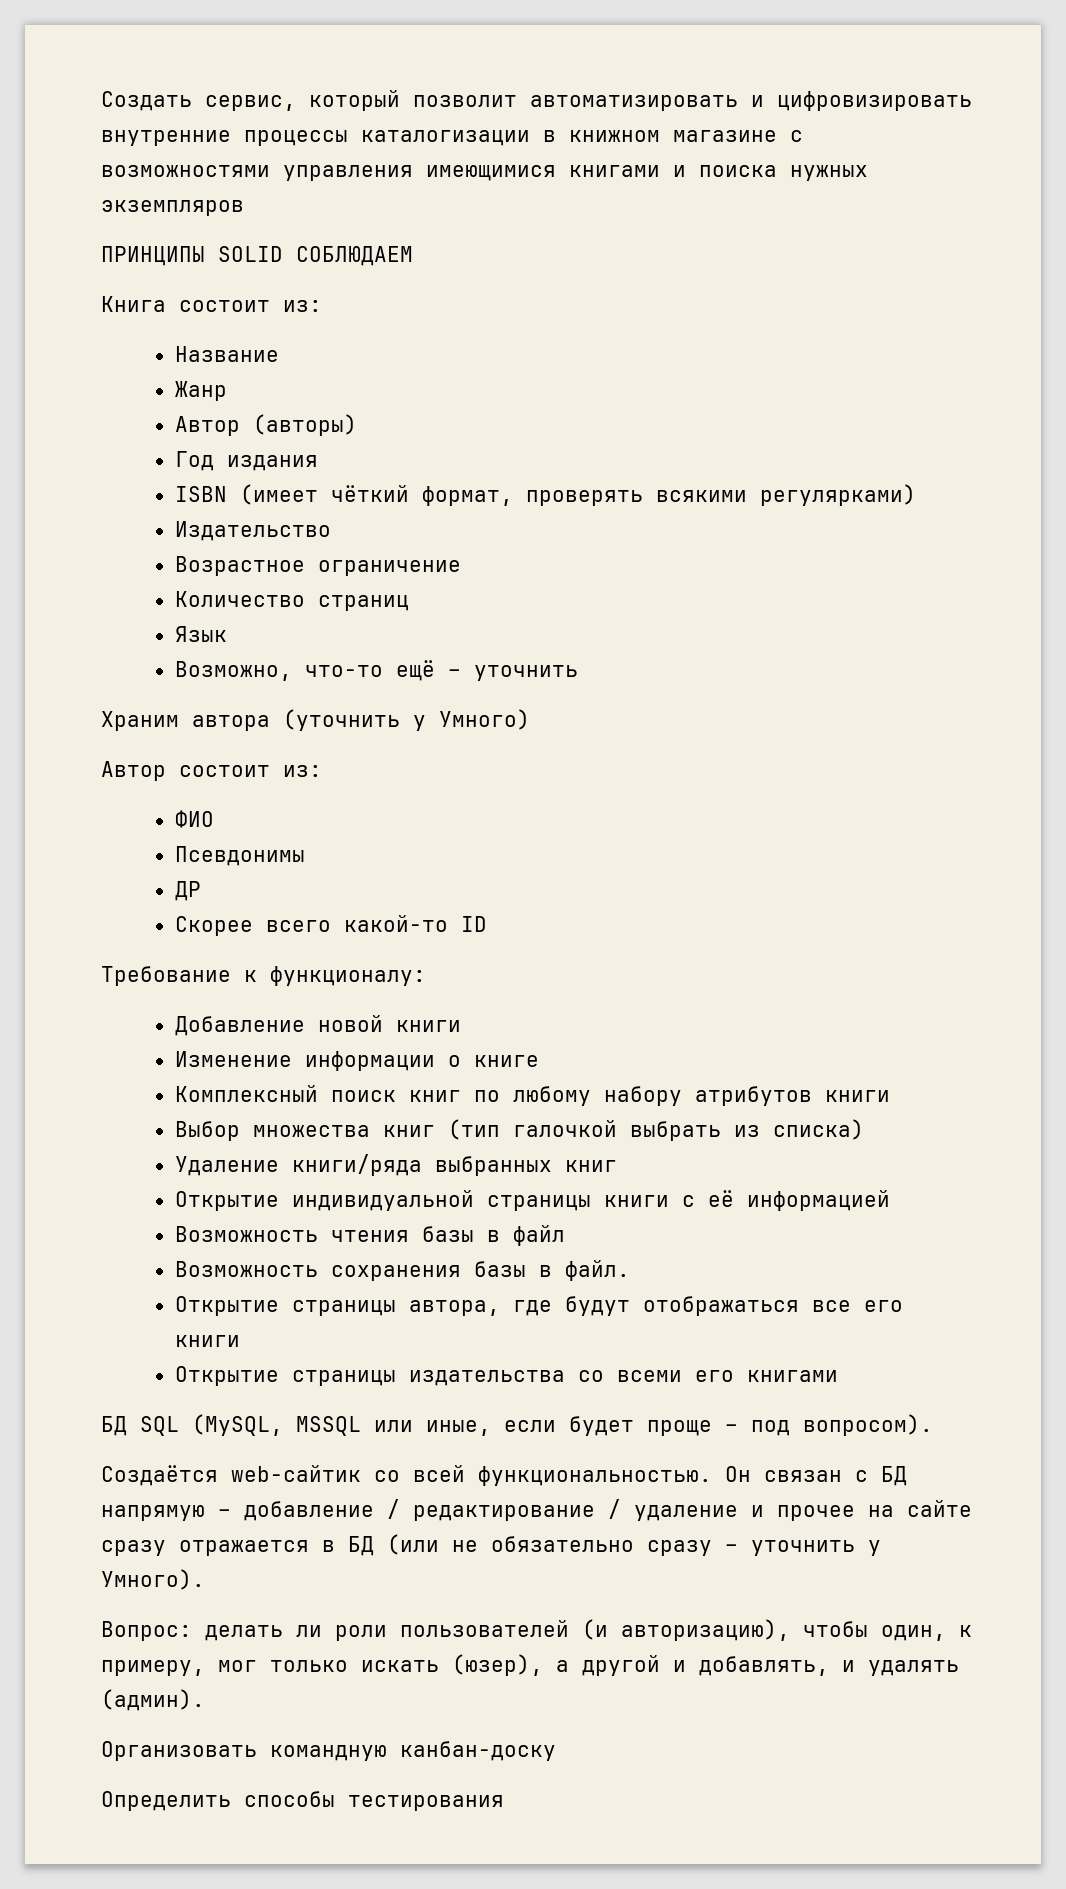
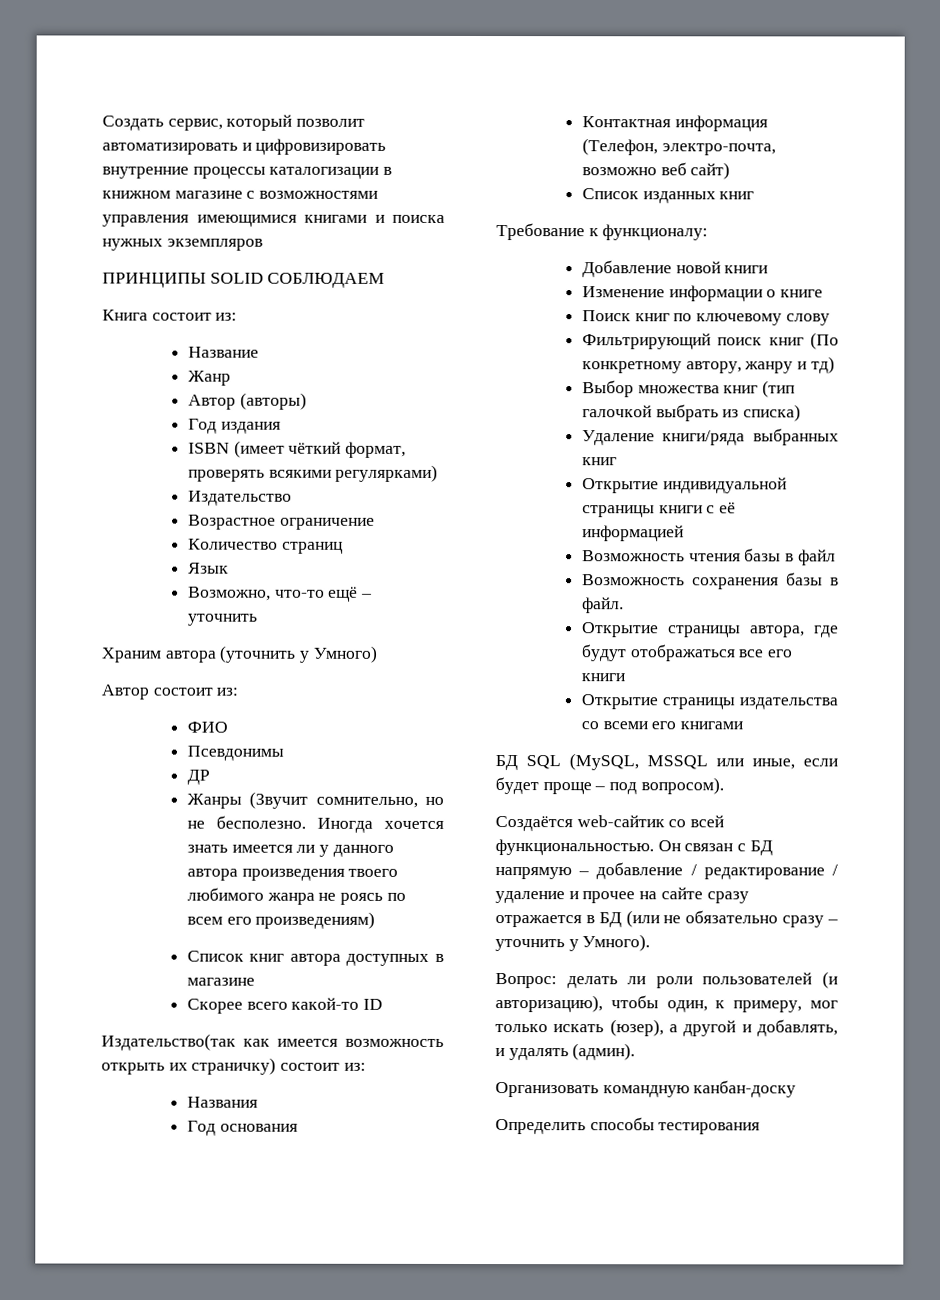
[174,915,487,936] Скорее всего какой-то ID -> [186,791,444,809] [186,815,444,833] [186,844,394,857] [186,868,399,881] [186,887,406,905] [186,911,376,929] [186,950,444,966] [186,977,255,986] [186,997,384,1014] [101,1033,444,1051] [101,1057,366,1075] [186,1096,258,1108] [186,1120,298,1136] [581,115,768,132] [581,138,776,156] [581,162,731,180] [581,188,755,204] Жанры (Звучит сомнительно, но не бесполезно. Иногда хочется знать имеется ли у данного автора произведения твоего любимого жанра не роясь по всем его произведениям) // Список книг автора доступных в магазине // Скорее всего какой-то ID // Издательство(так как имеется возможность открыть их страничку) состоит из: // Названия // Год основания // Контактная информация (Телефон, электро-почта, возможно веб сайт) // Список изданных книг
[174,1085,890,1106] Комплексный поиск книг по любому набору атрибутов книги -> [581,310,830,326] [581,332,839,350] [581,356,835,374] Поиск книг по ключевому слову // Фильтрирующий поиск книг (По конкретному автору, жанру и тд)

